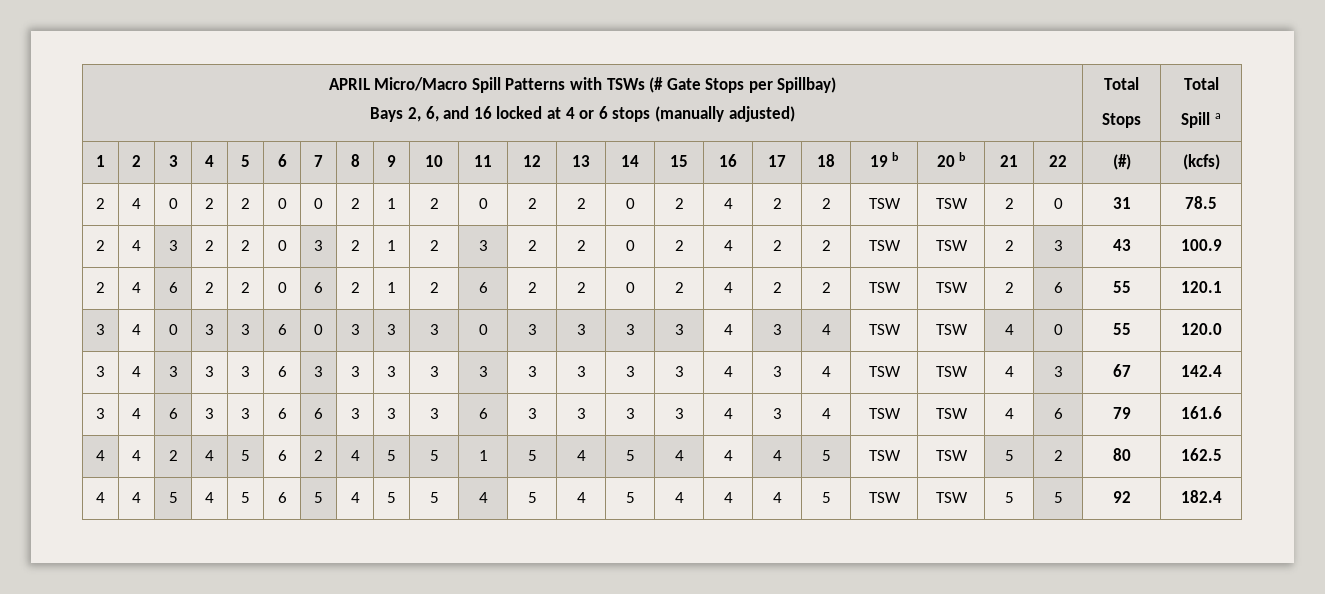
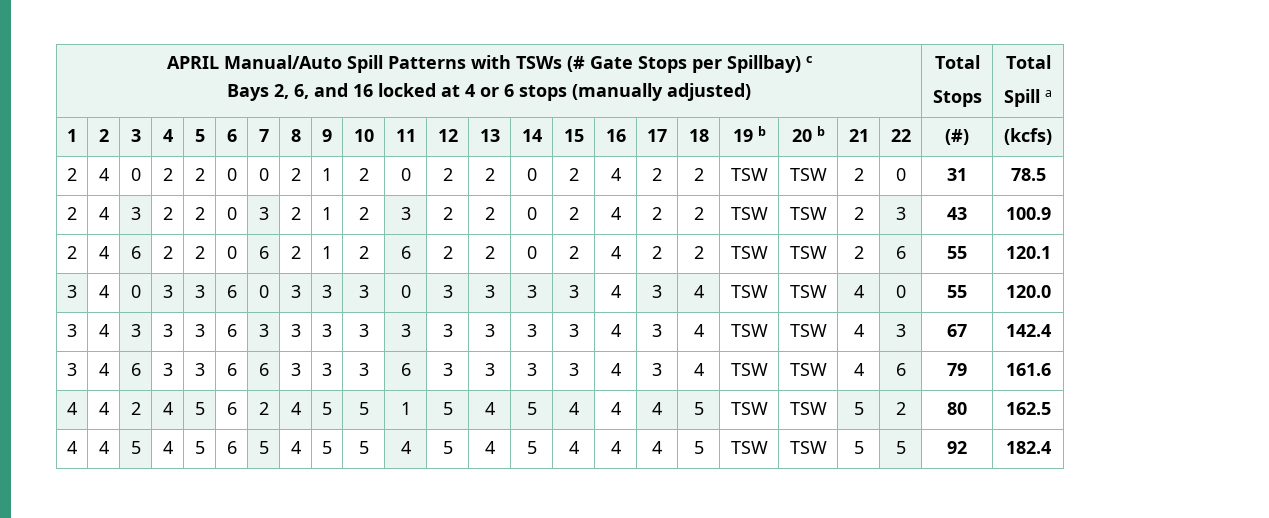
[374,77,468,91] Micro/Macro -> [223,55,342,69] Manual/Auto
(837, 85) none -> [805,56,813,63] c

